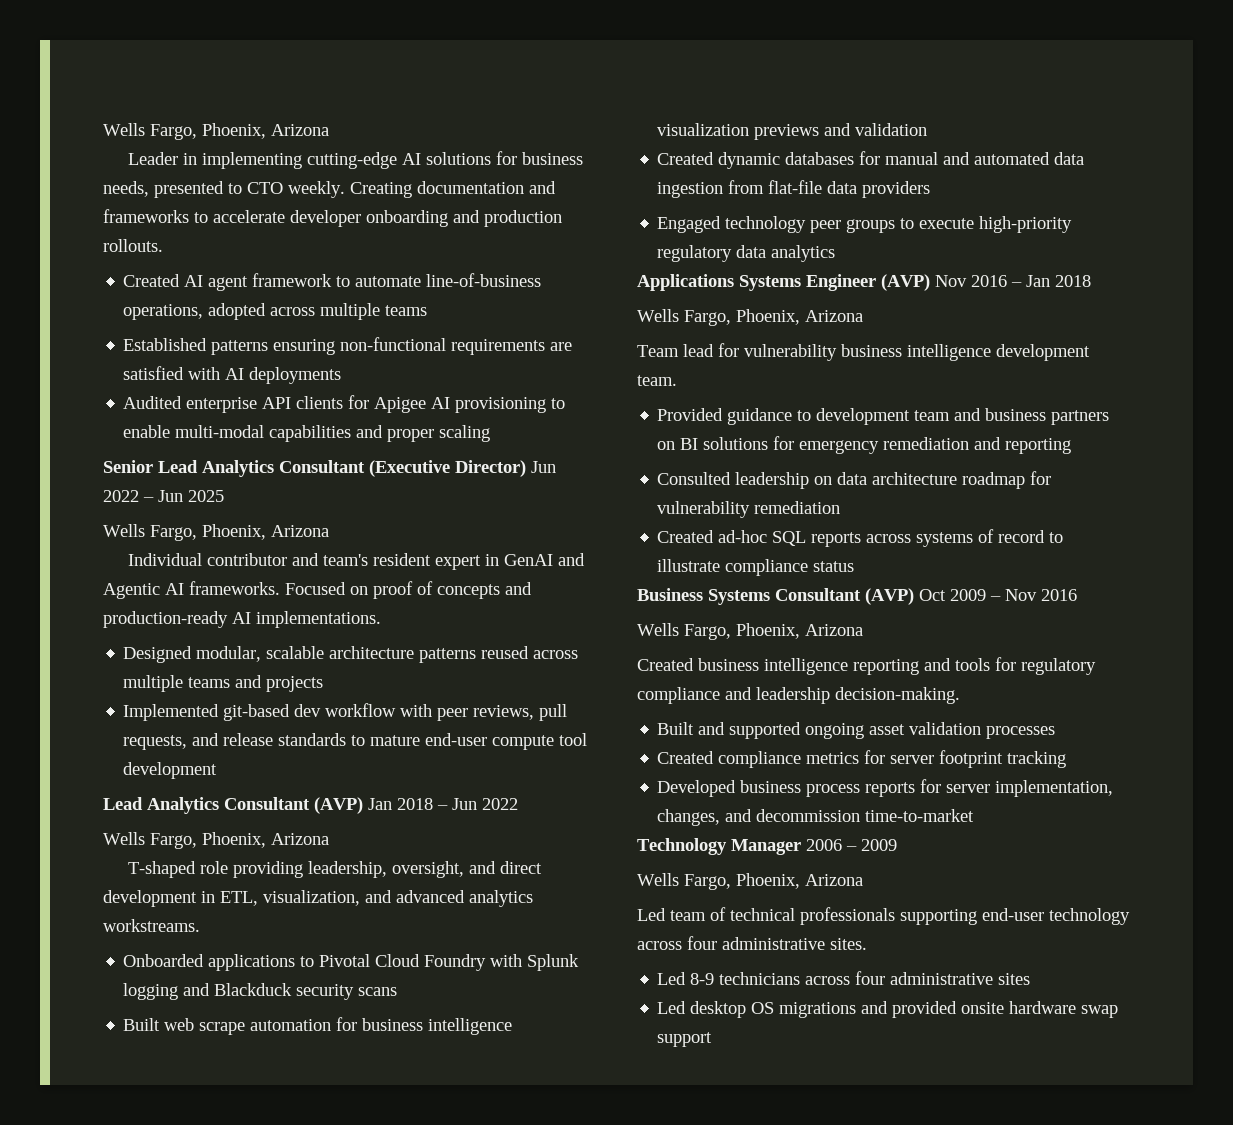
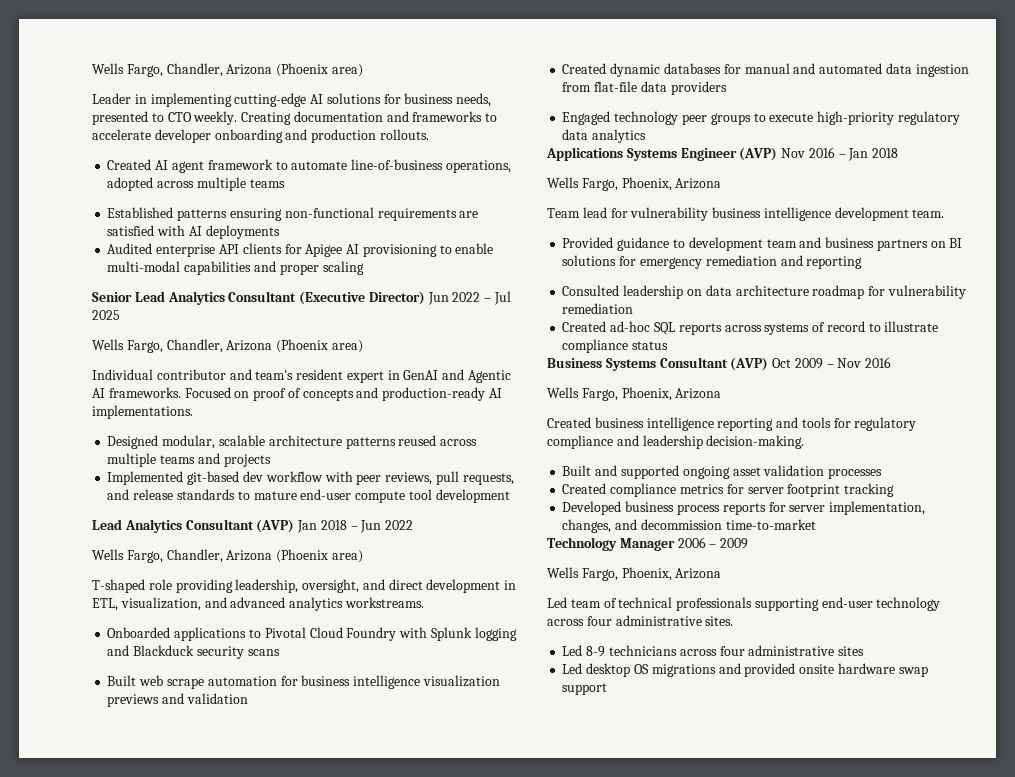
[103,123,329,140] Wells Fargo, Phoenix, Arizona -> [92,63,363,77] Wells Fargo, Chandler, Arizona (Phoenix area)
[158,490,183,502] Jun -> [494,291,512,305] Jul
[202,524,329,540] Phoenix, Arizona -> [166,339,363,353] Chandler, Arizona (Phoenix area)
[202,832,329,848] Phoenix, Arizona -> [166,549,363,563] Chandler, Arizona (Phoenix area)

